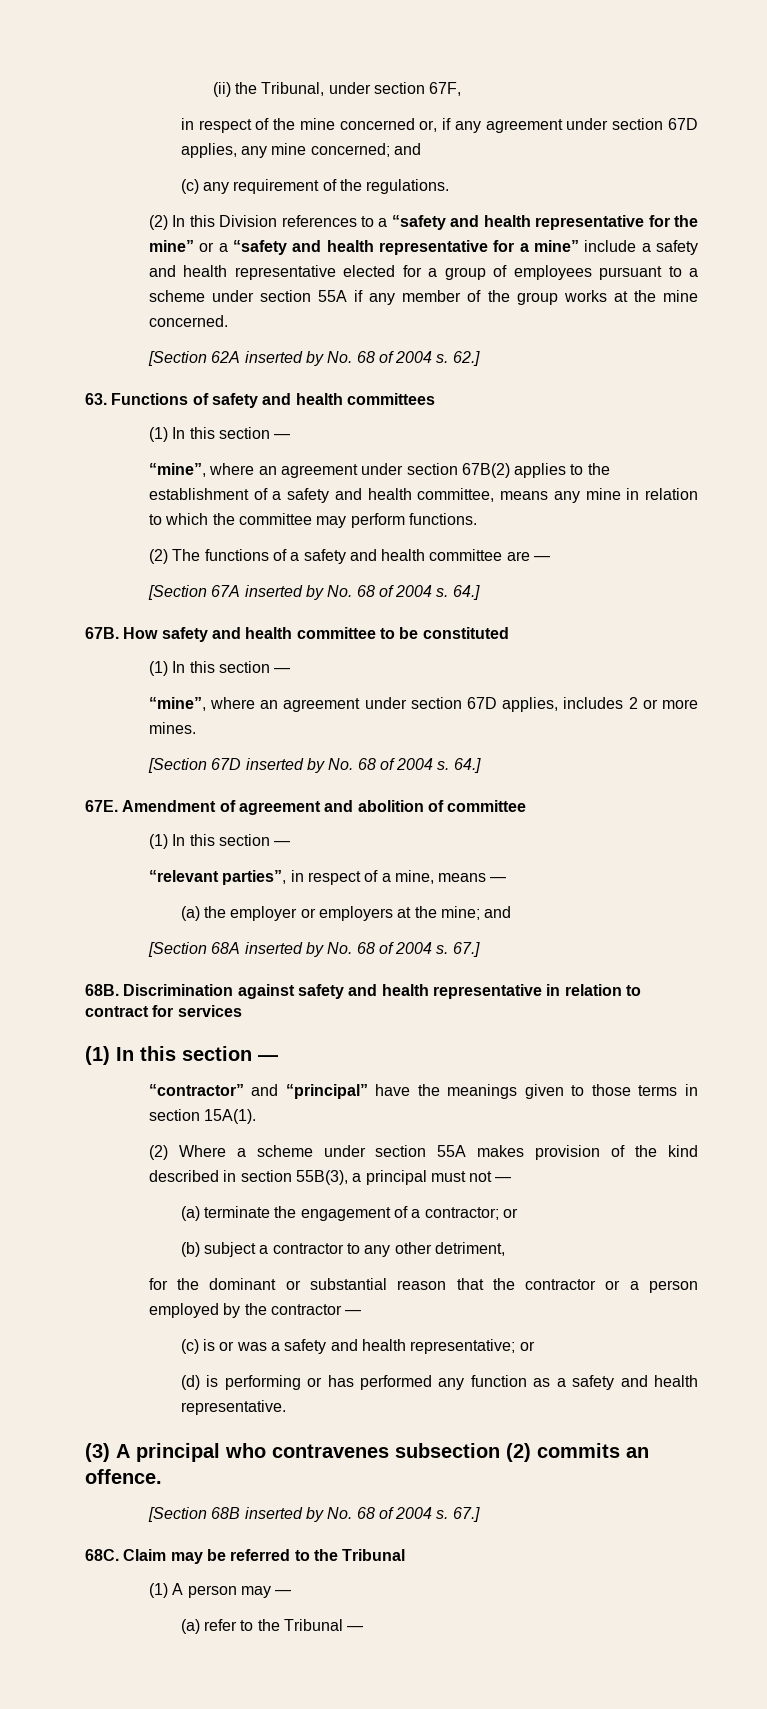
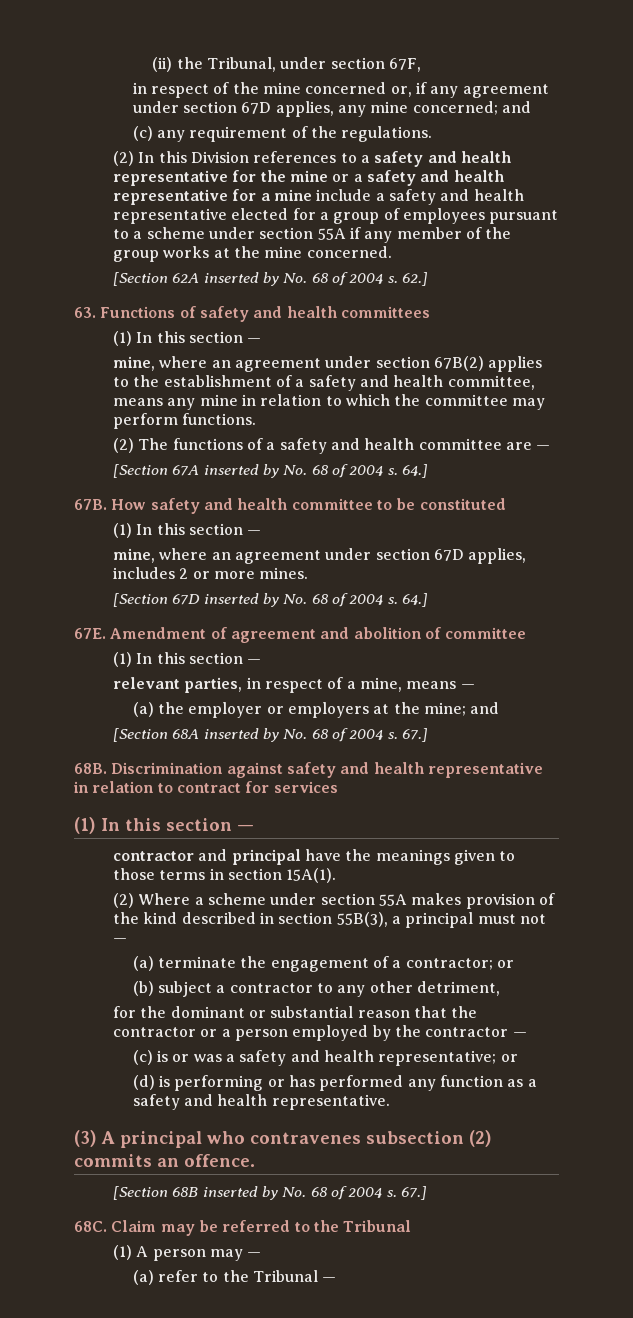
[391,215,446,230] “safety -> [374,151,424,167] safety
[148,240,287,255] mine” or a “safety -> [290,170,417,186] mine or a safety
[533,240,579,252] mine” -> [274,189,313,201] mine
[148,463,206,477] “mine”, -> [113,356,156,371] mine,
[148,697,206,711] “mine”, -> [113,548,156,563] mine,
[148,870,287,885] “relevant parties”, -> [113,677,243,693] relevant parties,
[148,1084,368,1099] “contractor” and “principal” -> [113,849,301,865] contractor and principal

